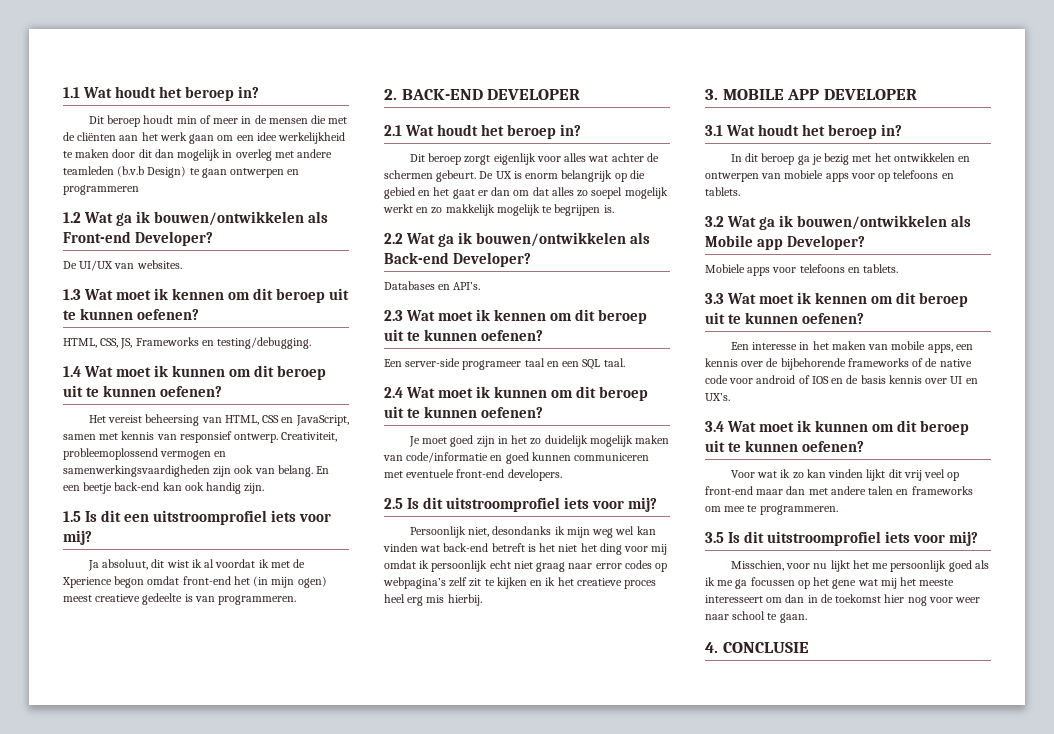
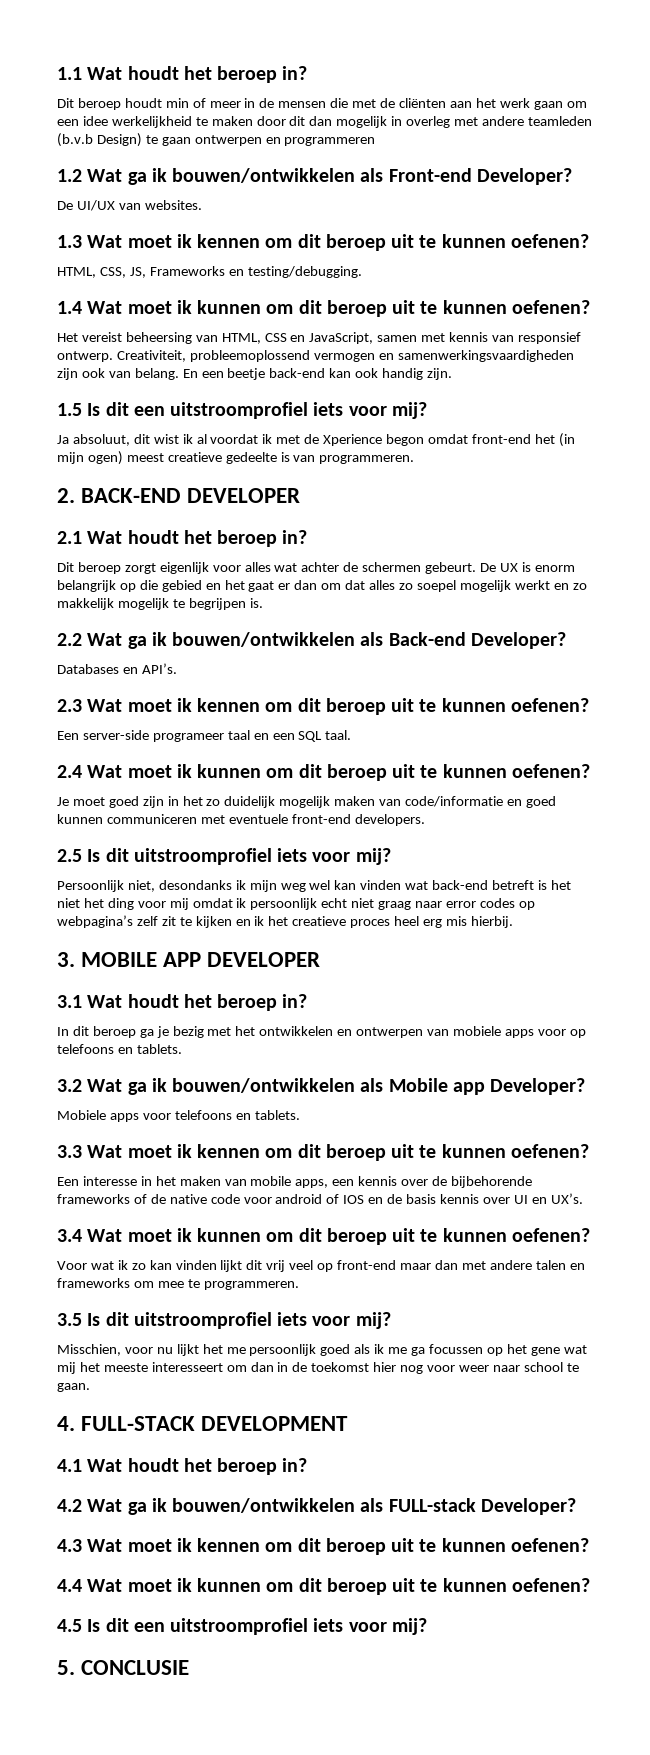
(718, 647) none -> [81,1416,349,1431] [57,1458,308,1475] [57,1498,576,1515] [57,1538,589,1555] [57,1578,590,1595] [57,1618,427,1635] [57,1660,75,1675] FULL-STACK DEVELOPMENT // 4.1 Wat houdt het beroep in? // 4.2 Wat ga ik bouwen/ontwikkelen als FULL-stack Developer? // 4.3 Wat moet ik kennen om dit beroep uit te kunnen oefenen? // 4.4 Wat moet ik kunnen om dit beroep uit te kunnen oefenen? // 4.5 Is dit een uitstroomprofiel iets voor mij? // 5.

